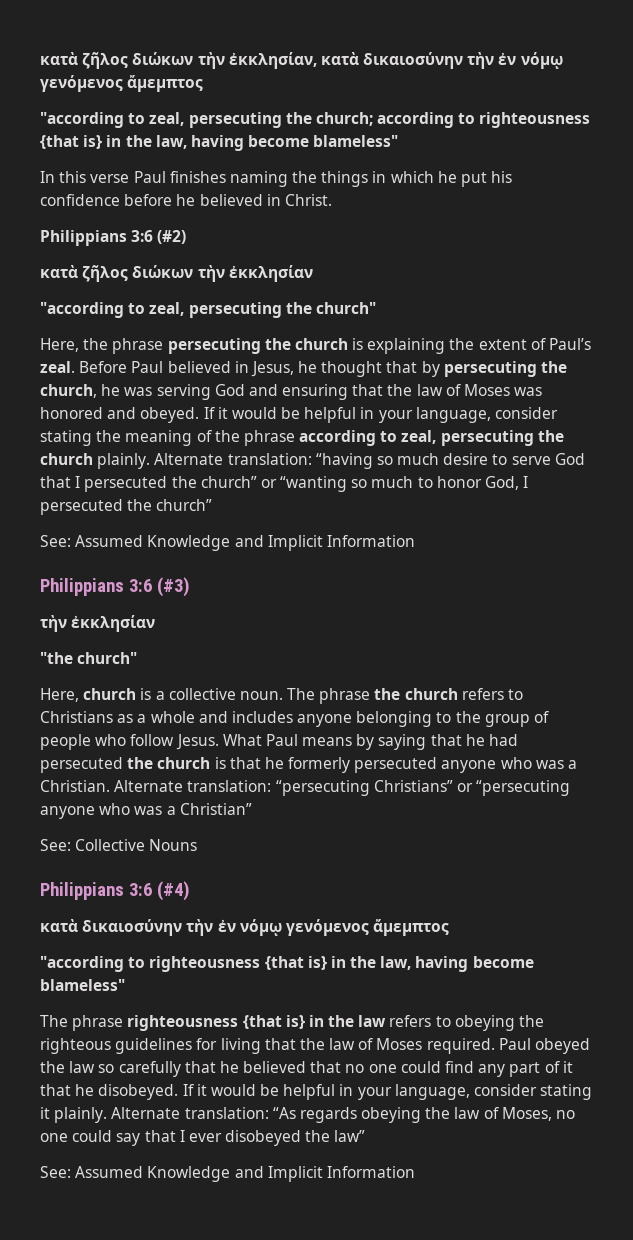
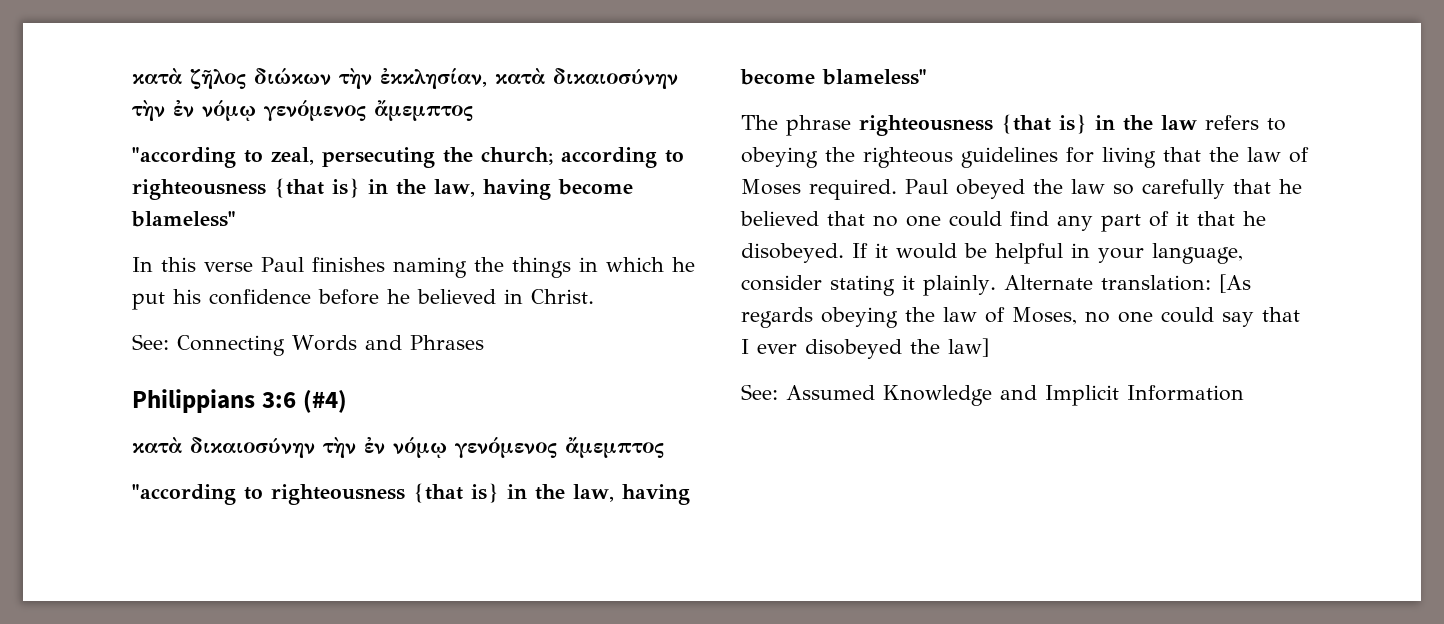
[40,230,187,246] [40,265,313,282] [40,302,376,318] [40,338,592,354] [40,361,568,377] [40,384,543,400] [40,407,559,423] [40,430,564,446] [40,453,585,469] [40,476,529,492] [40,499,213,515] [40,535,415,551] [40,577,190,597] [40,615,156,632] [40,652,138,664] [40,688,524,704] [40,711,550,727] [40,734,519,750] [40,757,578,773] [40,780,571,796] [40,803,252,819] [40,839,198,851] Philippians 3:6 (#2) // κατὰ ζῆλος διώκων τὴν ἐκκλησίαν // "according to zeal, persecuting the church" // Here, the phrase persecuting the church is explaining the extent of Paul’s zeal. Before Paul believed in Jesus, he thought that by persecuting the church, he was serving God and ensuring that the law of Moses was honored and obeyed. If it would be helpful in your language, consider stating the meaning of the phrase according to zeal, persecuting the church plainly. Alternate translation: “having so much desire to serve God that I persecuted the church” or “wanting so much to honor God, I persecuted the church” // See: Assumed Knowledge and Implicit Information // Philippians 3:6 (#3) // τὴν ἐκκλησίαν // "the church" // Here, church is a collective noun. The phrase the church refers to Christians as a whole and includes anyone belonging to the group of people who follow Jesus. What Paul means by saying that he had persecuted the church is that he formerly persecuted anyone who was a Christian. Alternate translation: “persecuting Christians” or “persecuting anyone who was a Christian” // See: Collective Nouns -> [132,334,484,356] See: Connecting Words and Phrases
[272,1107,296,1119] “As -> [1218,274,1251,293] [As
[334,1130,366,1142] law” -> [948,338,989,357] law]

